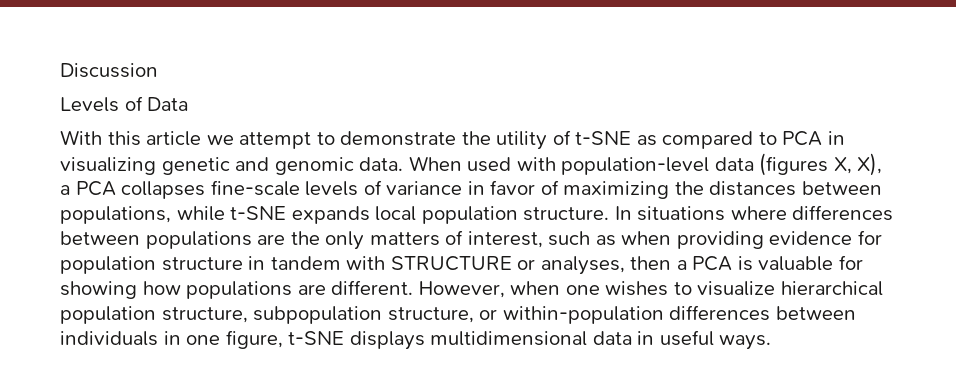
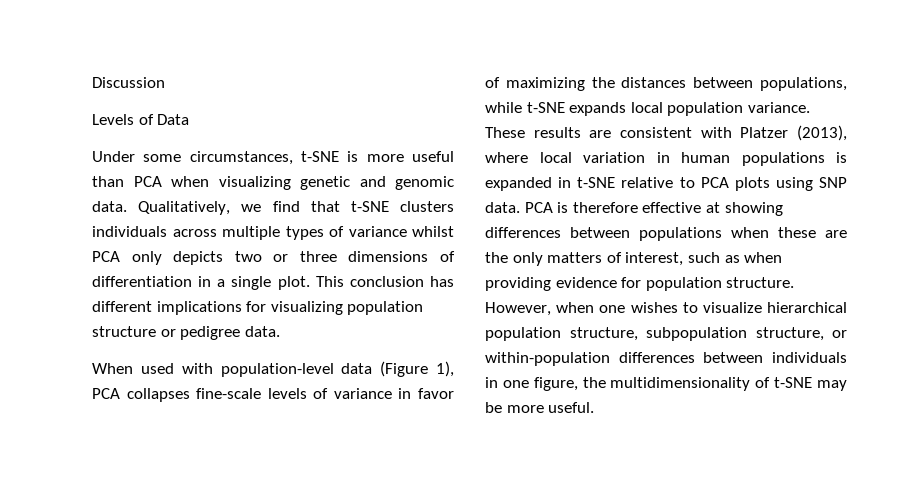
[60,130,846,150] With this article we attempt to demonstrate the utility of t-SNE as compared to PCA in -> [92,151,454,165] [92,176,209,187] Under some circumstances, t-SNE is more useful than PCA when
(404, 164) none -> [138,201,454,215] [92,226,454,240] [92,251,455,265] [92,276,454,290] [92,301,424,315] [92,326,280,340] Qualitatively, we find that t-SNE clusters individuals across multiple types of variance whilst PCA only depicts two or three dimensions of differentiation in a single plot. This conclusion has different implications for visualizing population structure or pedigree data. //
[759,153,883,176] [60,185,70,195] (figures X, X), a -> [380,361,454,377] (Figure 1),
[523,206,787,221] structure. In situations where -> [747,102,810,113] [485,125,847,141] [485,152,847,166] [485,177,847,191] [485,202,783,216] variance. These results are consistent with Platzer (2013), where local variation in human populations is expanded in t-SNE relative to PCA plots using SNP data. PCA is therefore effective at showing
(252, 240) none -> [731,227,816,238] when these
[161,255,863,275] [60,280,414,299] structure in tandem with STRUCTURE or analyses, then a PCA is valuable for showing how populations are different. -> [726,277,795,288] structure.
[288,330,772,350] t-SNE displays multidimensional data in useful ways. -> [582,377,847,391] [485,402,595,413] the multidimensionality of t-SNE may be more useful.

